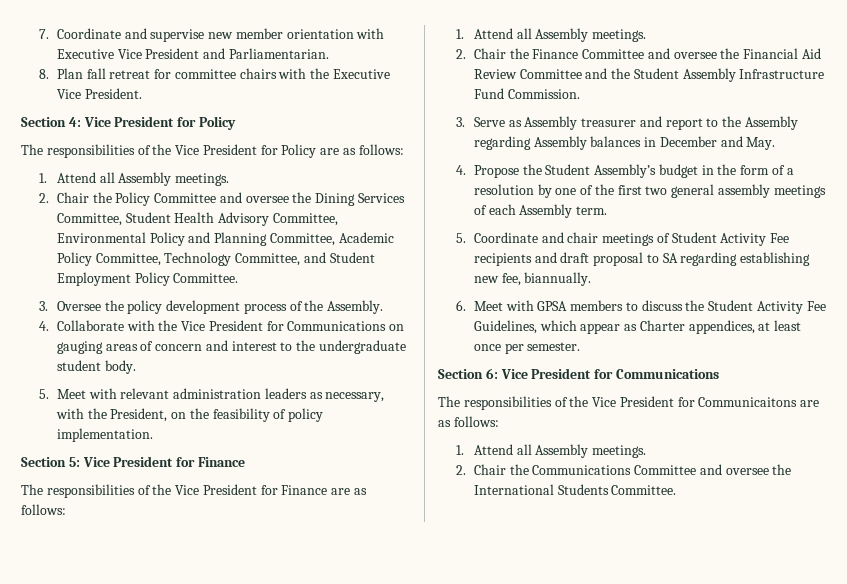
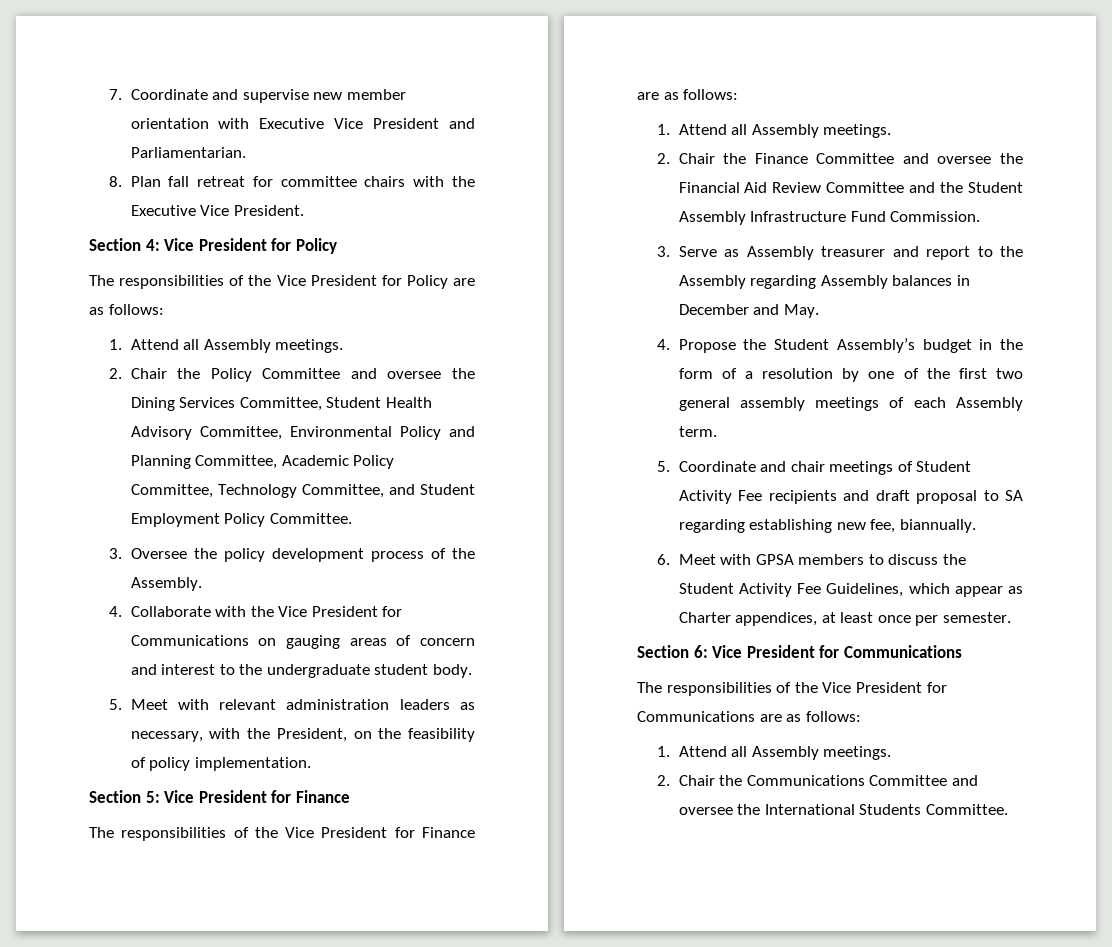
[698,397,798,407] Communicaitons -> [637,711,755,722] Communications

